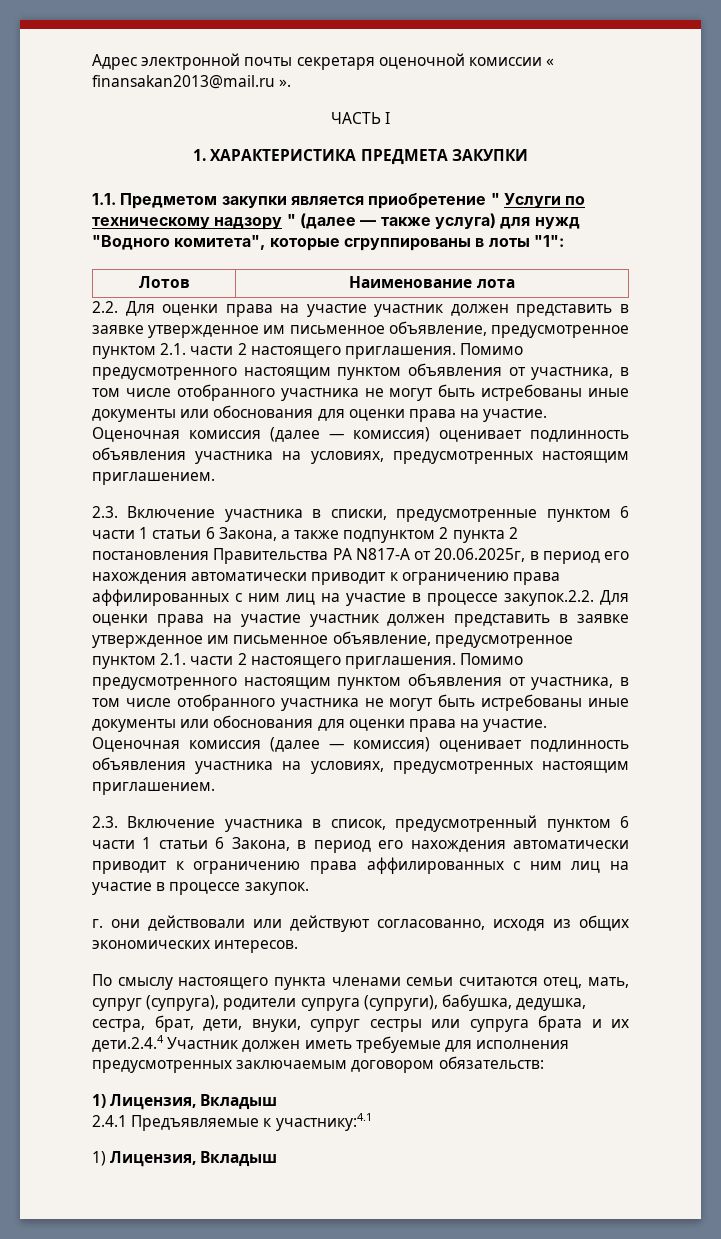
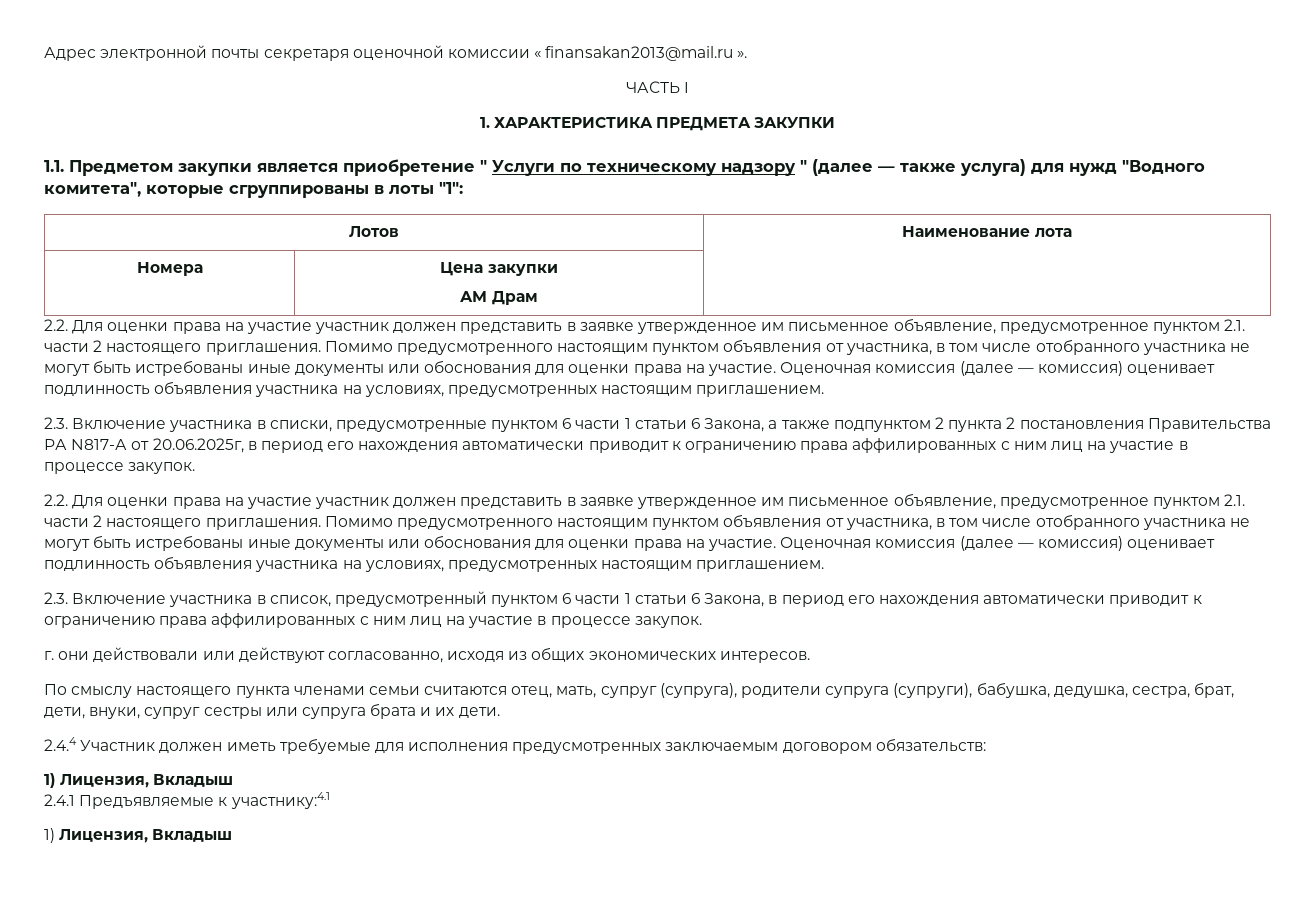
(515, 283) none -> [136,262,203,276] [440,262,558,276] [460,291,538,305] // Номера | Цена закупки // АМ Драм |
[504,590,594,606] закупок.2.2. -> [128,462,196,474] [44,494,68,506] закупок. // 2.2.
[92,1035,164,1052] дети.2.4.4 -> [458,707,500,718] [44,737,77,751] дети. // 2.4.4

